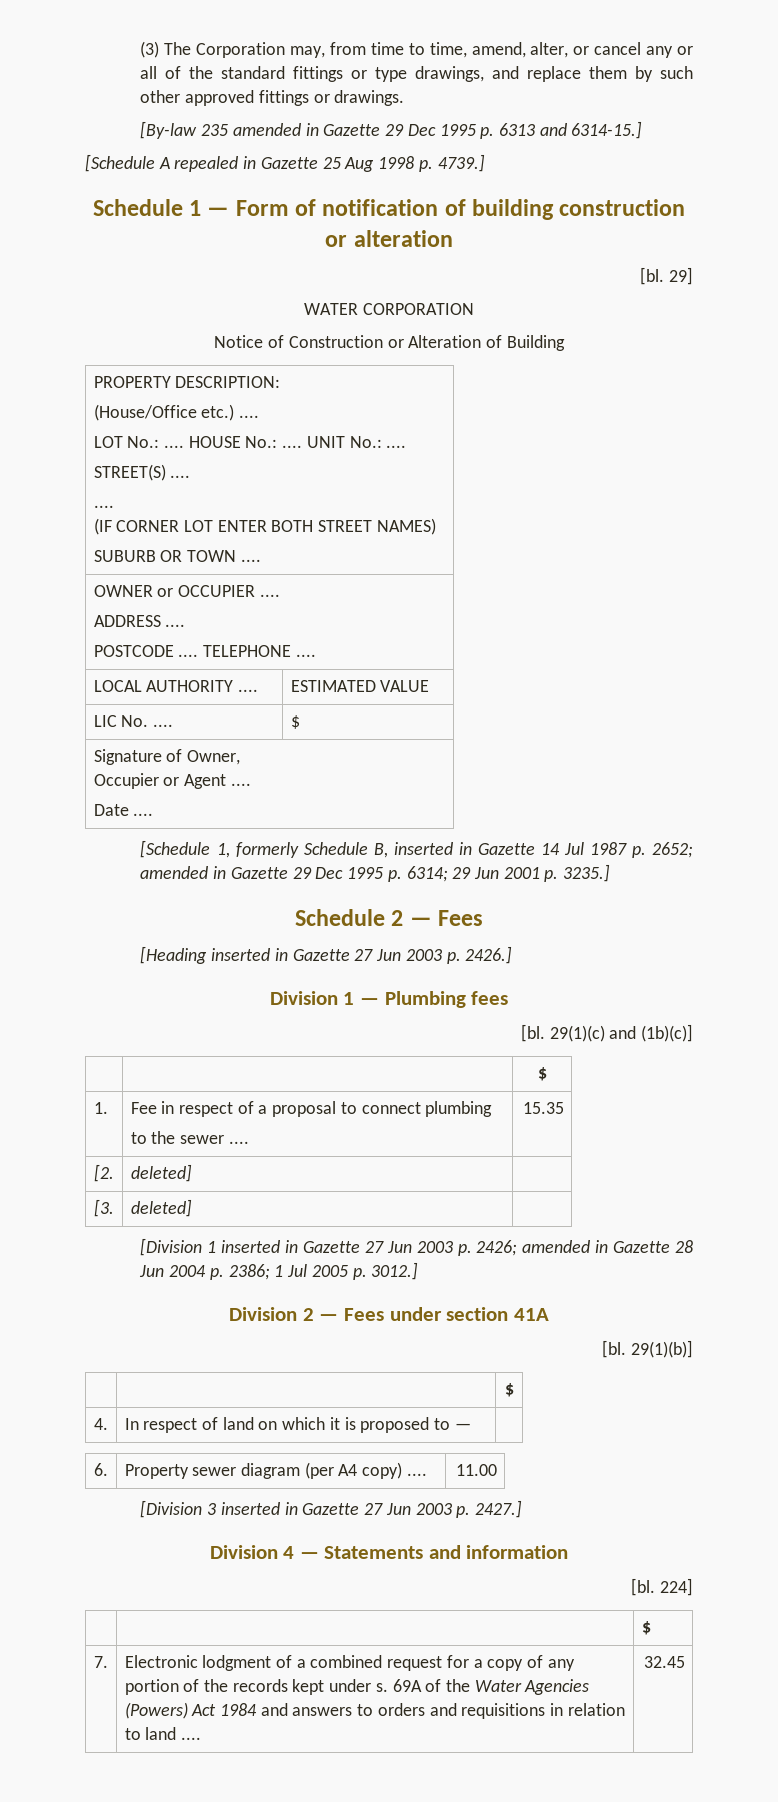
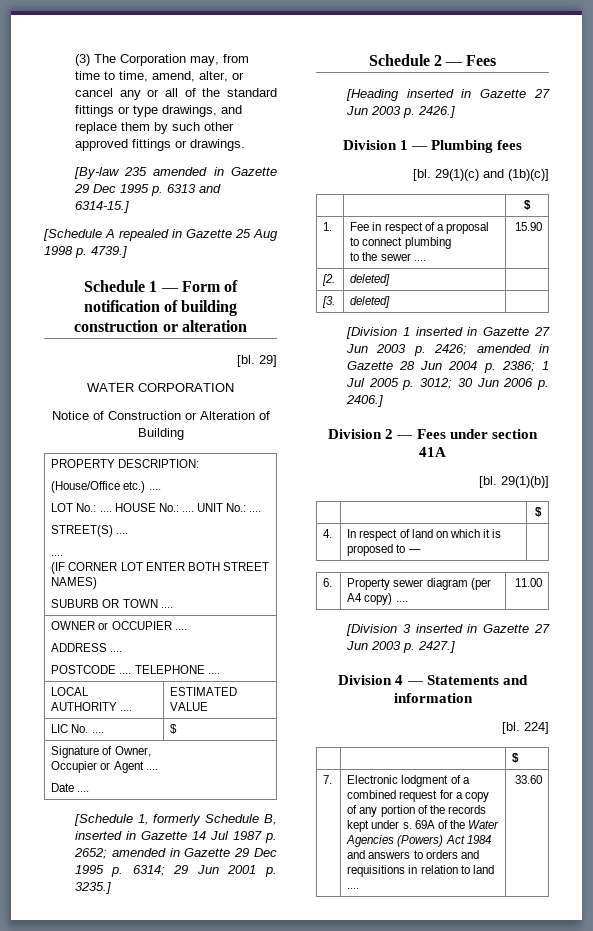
[522,1102,564,1114] 15.35 -> [514,222,542,231] 15.90
[371,1262,419,1280] 3012.] -> [420,378,549,390] [345,395,383,407] 3012; 30 Jun 2006 p. 2406.]
[643,1656,685,1668] 32.45 -> [514,775,542,784] 33.60

